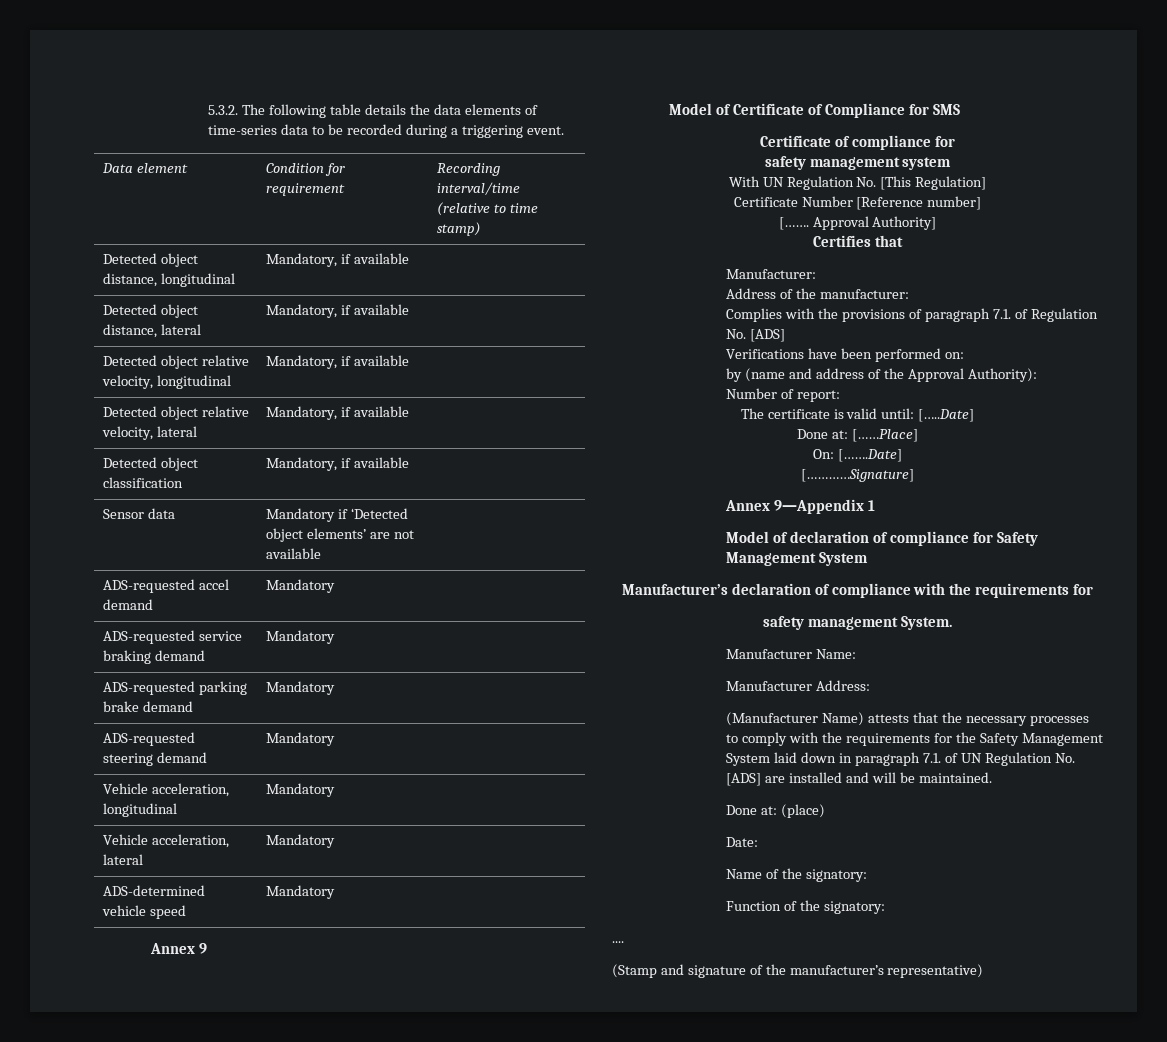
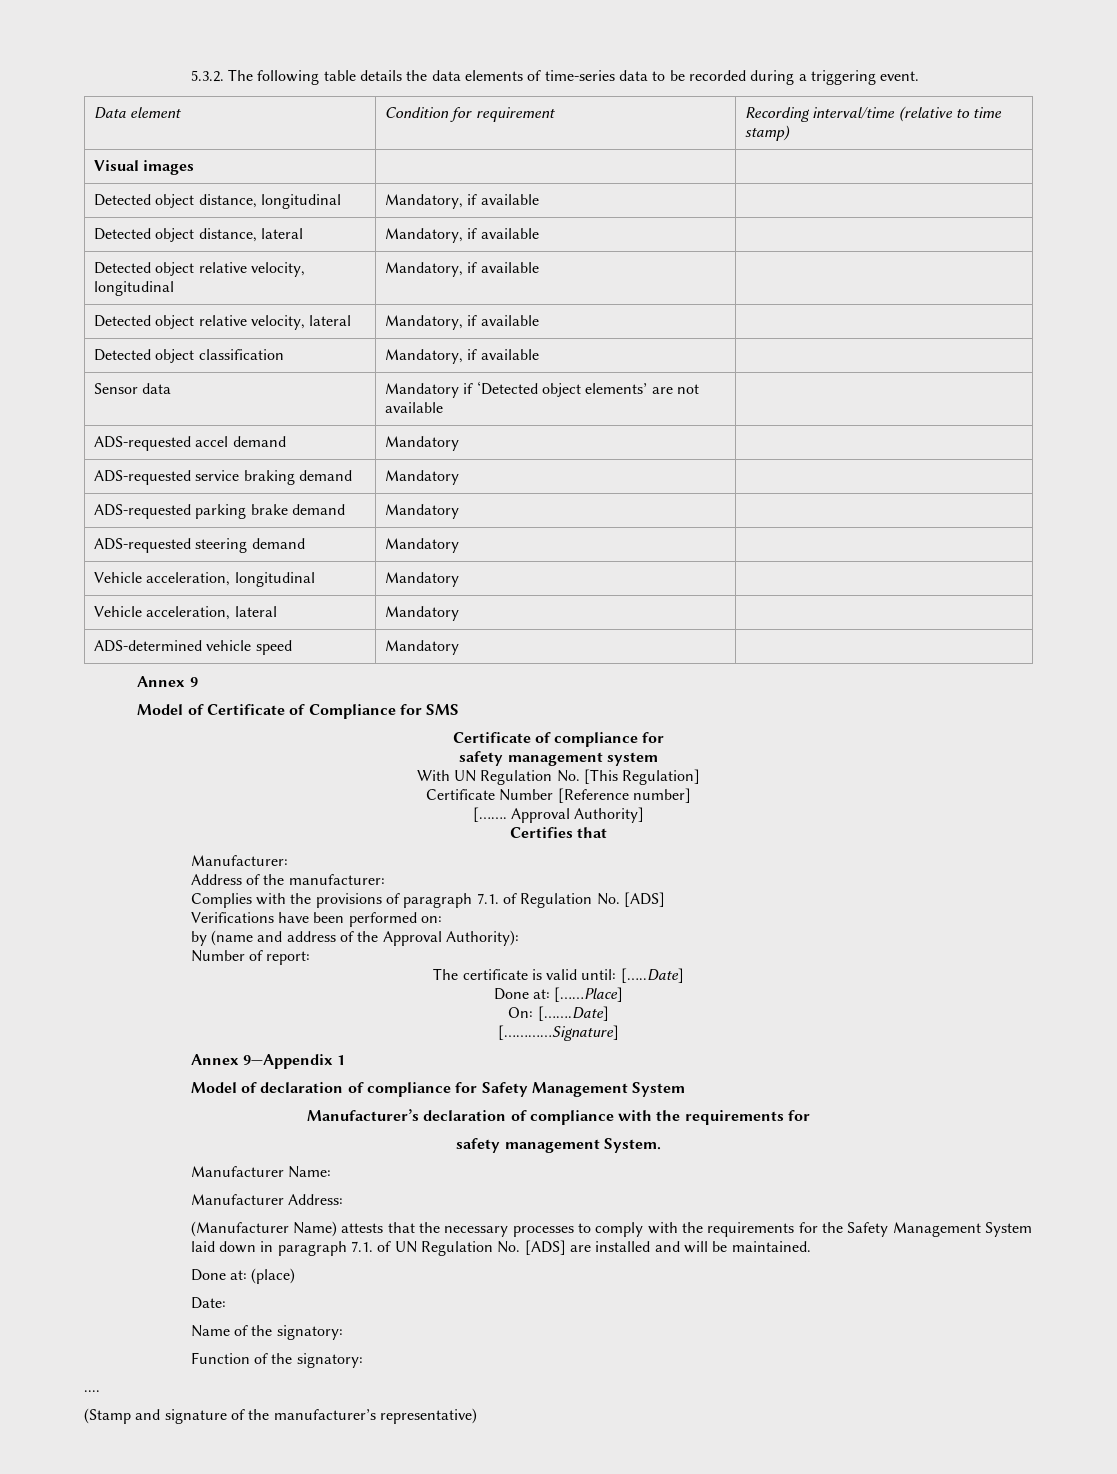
(482, 229) none -> [94,160,195,175] // Visual images | |

